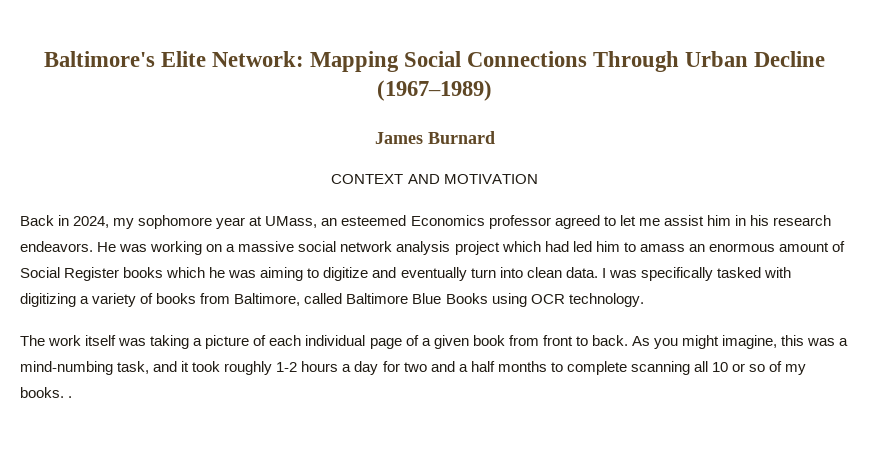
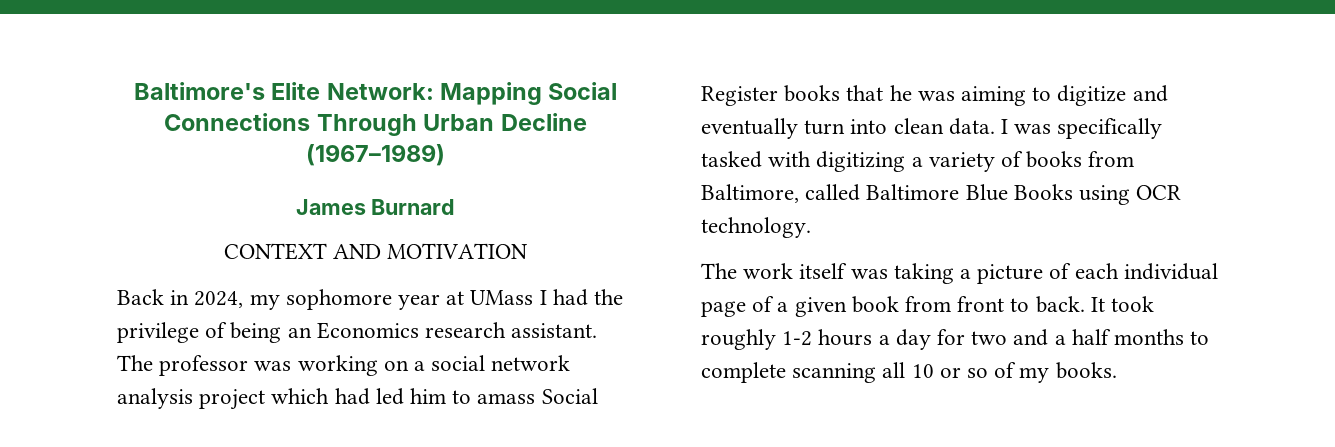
[265,215,831,229] [20,241,117,252] UMass, an esteemed Economics professor agreed to let me assist him in his research endeavors. He -> [470,289,624,306] [117,322,598,343] [117,355,249,376] UMass I had the privilege of being an Economics research assistant. The professor
[238,241,295,252] massive -> (426, 366) none
[688,241,845,252] an enormous amount of -> (536, 398) none
[166,267,206,278] which -> [846,85,884,101] that
[631,335,849,349] [20,361,190,375] As you might imagine, this was a mind-numbing task, and it -> [1090,297,1105,312] It
[68,396,73,398] . -> (1117, 370) none

